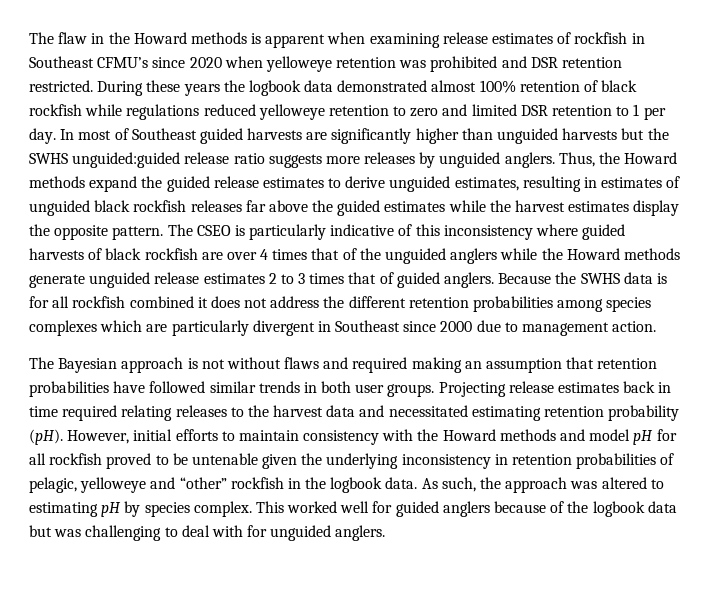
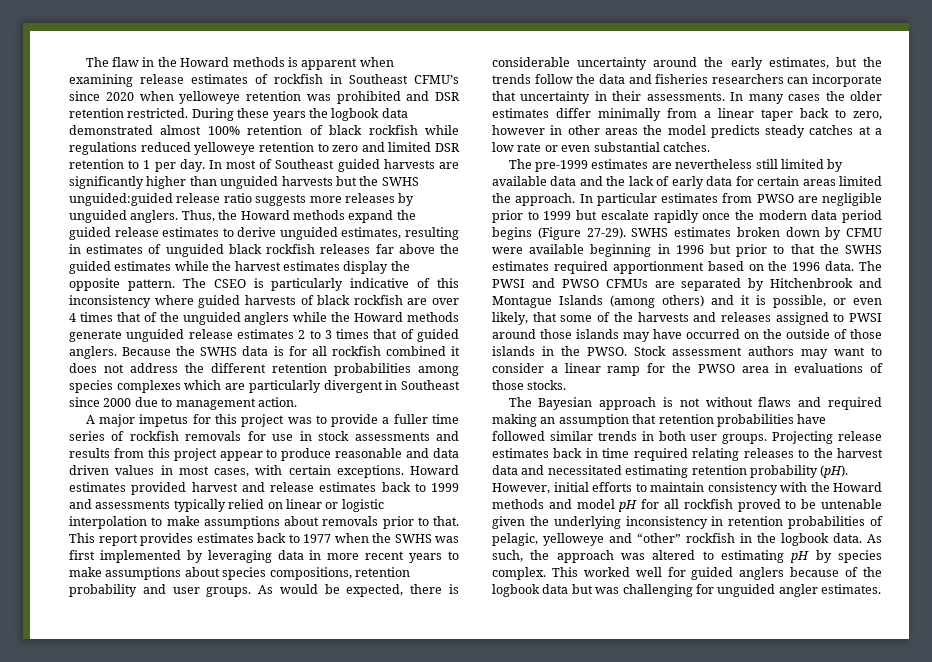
(657, 326) none -> [85,414,459,427] [69,431,460,441] [69,448,460,461] [69,465,459,478] [69,482,459,495] [69,499,384,512] [69,516,459,529] [69,533,459,546] [69,550,460,563] [69,567,410,580] [69,584,459,597] [492,57,882,70] [492,74,882,87] [492,91,882,104] [492,108,882,121] [492,125,882,138] [492,142,710,152] [508,159,844,172] [492,176,882,189] [492,193,882,206] [492,210,882,223] [492,227,882,240] [492,244,882,257] [492,261,882,274] [492,278,882,291] [492,295,882,308] [492,312,882,325] [492,329,882,342] [492,346,882,359] [492,363,883,376] [492,380,567,390] // A major impetus for this project was to provide a fuller time series of rockfish removals for use in stock assessments and results from this project appear to produce reasonable and data driven values in most cases, with certain exceptions. Howard estimates provided harvest and release estimates back to 1999 and assessments typically relied on linear or logistic interpolation to make assumptions about removals prior to that. This report provides estimates back to 1977 when the SWHS was first implemented by leveraging data in more recent years to make assumptions about species compositions, retention probability and user groups. As would be expected, there is considerable uncertainty around the early estimates, but the trends follow the data and fisheries researchers can incorporate that uncertainty in their assessments. In many cases the older estimates differ minimally from a linear taper back to zero, however in other areas the model predicts steady catches at a low rate or even substantial catches. // The pre-1999 estimates are nevertheless still limited by available data and the lack of early data for certain areas limited the approach. In particular estimates from PWSO are negligible prior to 1999 but escalate rapidly once the modern data period begins (Figure 27-29). SWHS estimates broken down by CFMU were available beginning in 1996 but prior to that the SWHS estimates required apportionment based on the 1996 data. The PWSI and PWSO CFMUs are separated by Hitchenbrook and Montague Islands (among others) and it is possible, or even likely, that some of the harvests and releases assigned to PWSI around those islands may have occurred on the outside of those islands in the PWSO. Stock assessment authors may want to consider a linear ramp for the PWSO area in evaluations of those stocks.
[164,525,386,541] to deal with for unguided anglers. -> [695,584,881,597] for unguided angler estimates.

